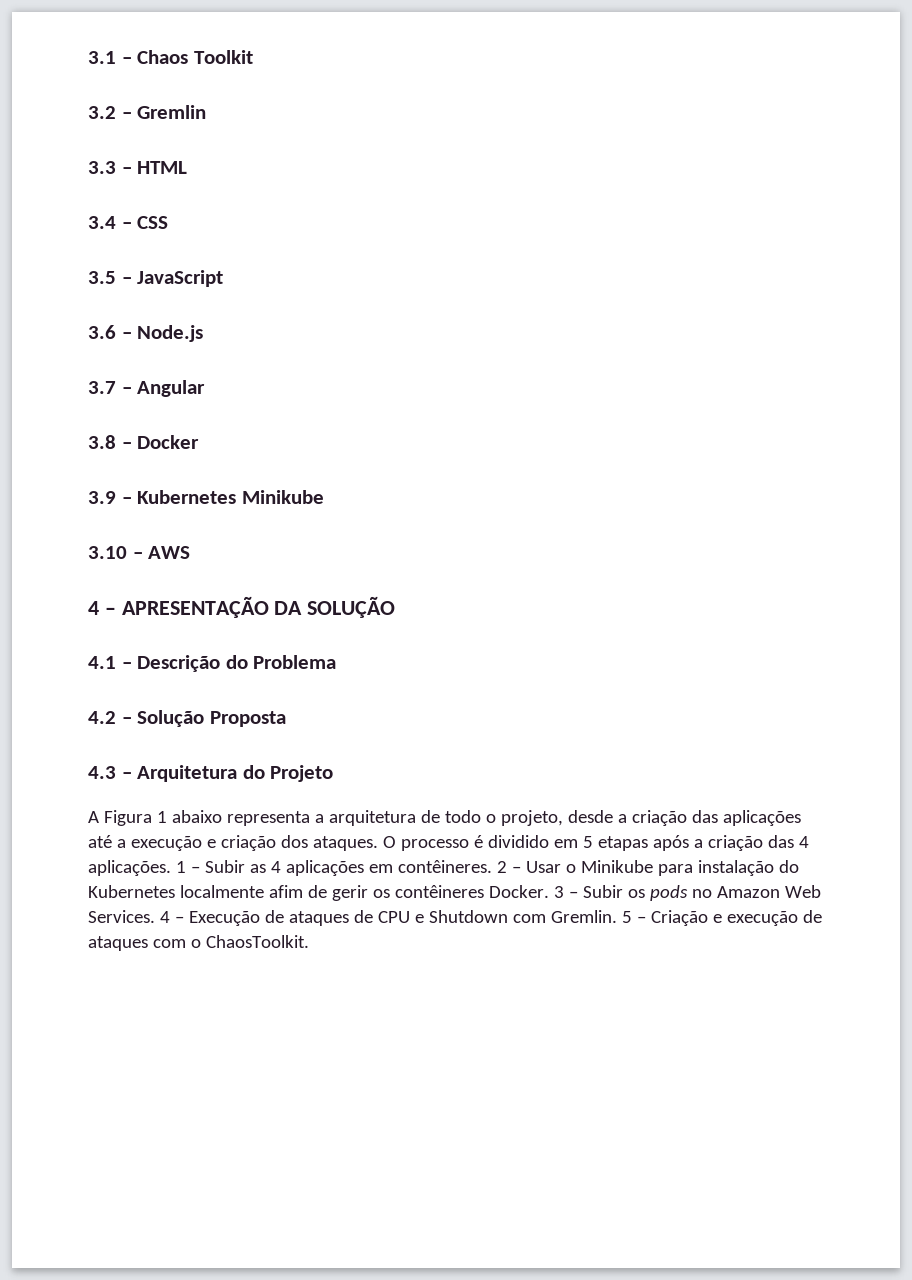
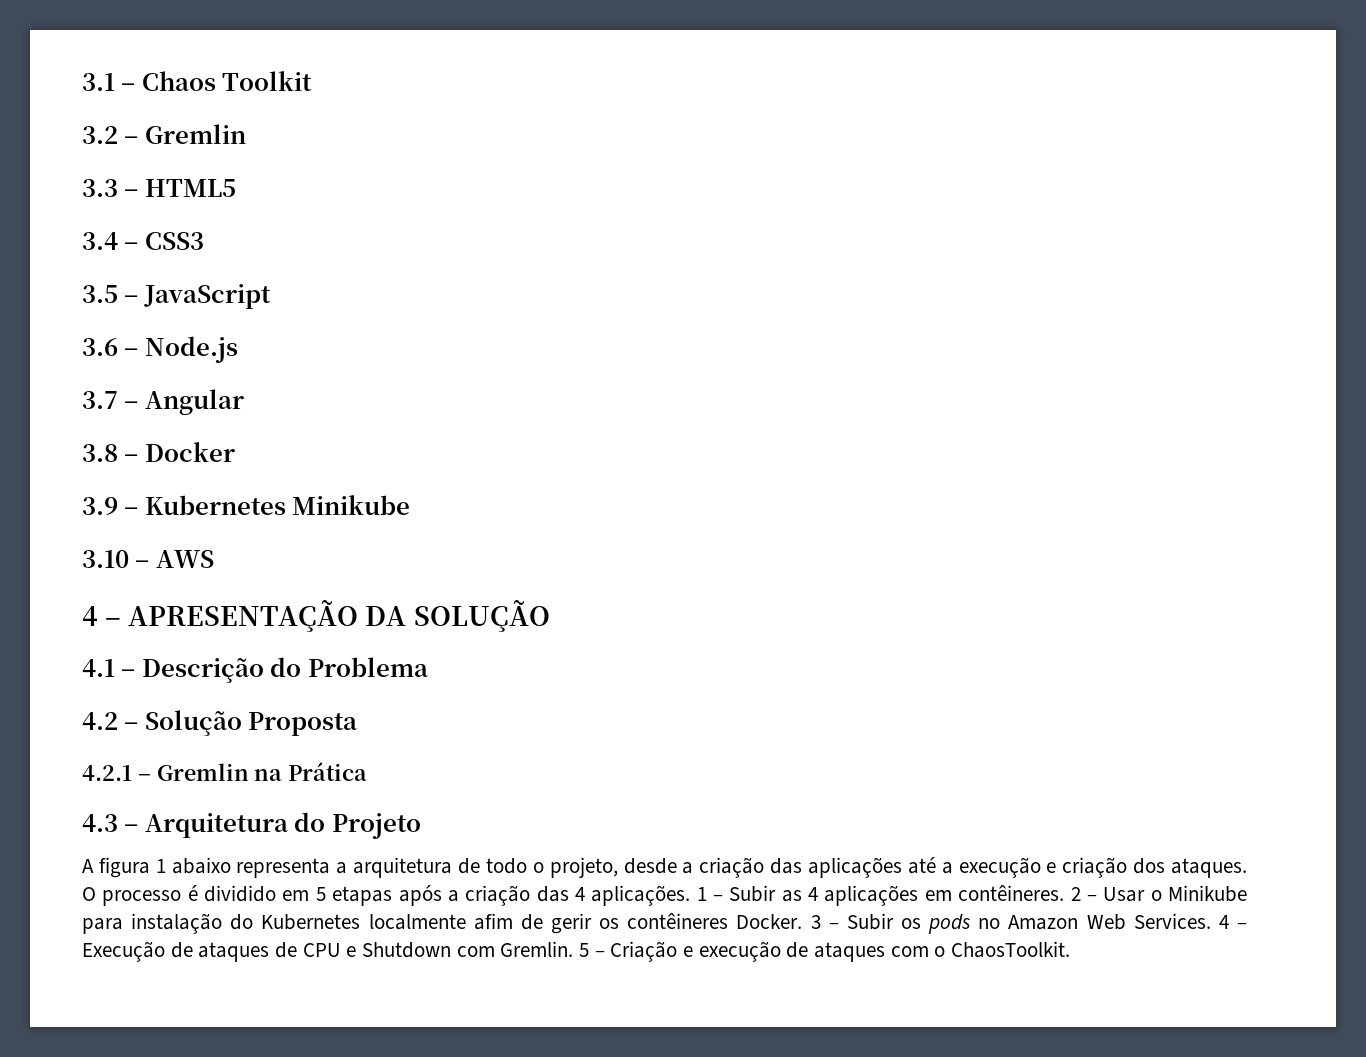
[137,161,188,174] HTML -> [144,179,236,197] HTML5
[137,216,169,229] CSS -> [144,232,204,250] CSS3
(286, 719) none -> [82,762,368,781] // 4.2.1 – Gremlin na Prática
[103,810,152,826] Figura -> [98,857,150,878] figura

